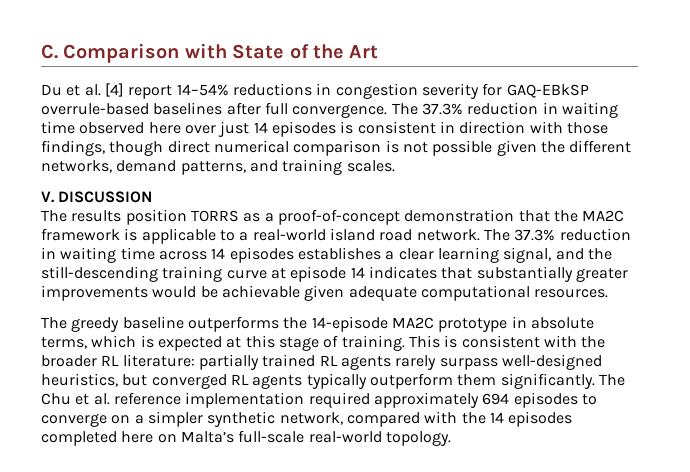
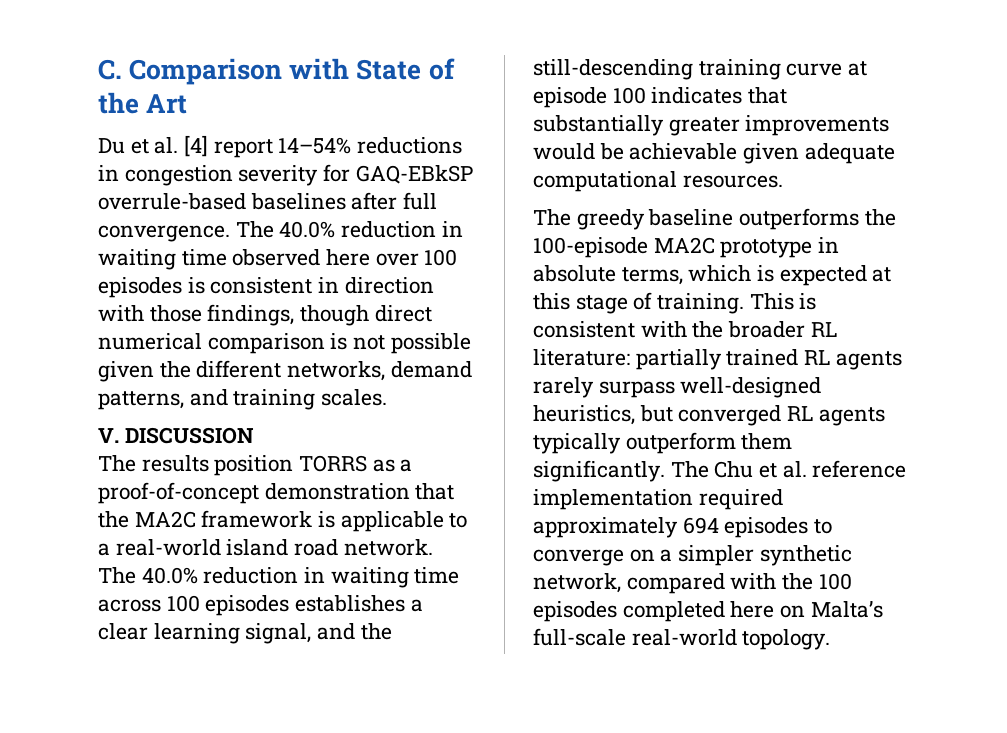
[421,103,463,115] 37.3% -> [279,221,336,238] 40.0%
[218,121,268,137] just 14 -> [424,249,458,266] 100
[514,229,556,241] 37.3% -> [141,567,198,584] 40.0%
[211,248,226,259] 14 -> [166,595,200,612] 100
[350,267,365,278] 14 -> [612,87,646,104] 100
[311,316,388,332] 14-episode -> [533,237,648,258] 100-episode
[489,412,504,423] 14 -> [818,573,852,590] 100

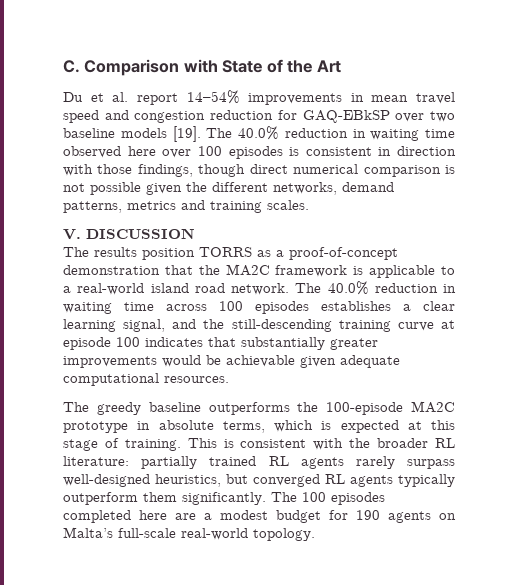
[184,135,209,157] [4] -> (129, 97) none
[357,137,463,154] [98,164,473,186] [98,192,438,210] [98,225,230,242] reductions in congestion severity for GAQ-EBkSP overrule-based baselines after full convergence. -> [248,92,455,105] [63,110,456,123] [63,126,201,142] improvements in mean travel speed and congestion reduction for GAQ-EBkSP over two baseline models [19].
(184, 400) none -> [127,201,176,210] metrics
[714,460,907,478] [533,489,783,510] [533,517,833,538] [533,545,852,566] [533,573,852,594] [533,601,775,622] Chu et al. reference implementation required approximately 694 episodes to converge on a simpler synthetic network, compared with the 100 episodes completed here -> [302,492,385,505] [63,510,431,523] 100 episodes completed here are a modest budget for 190 agents

